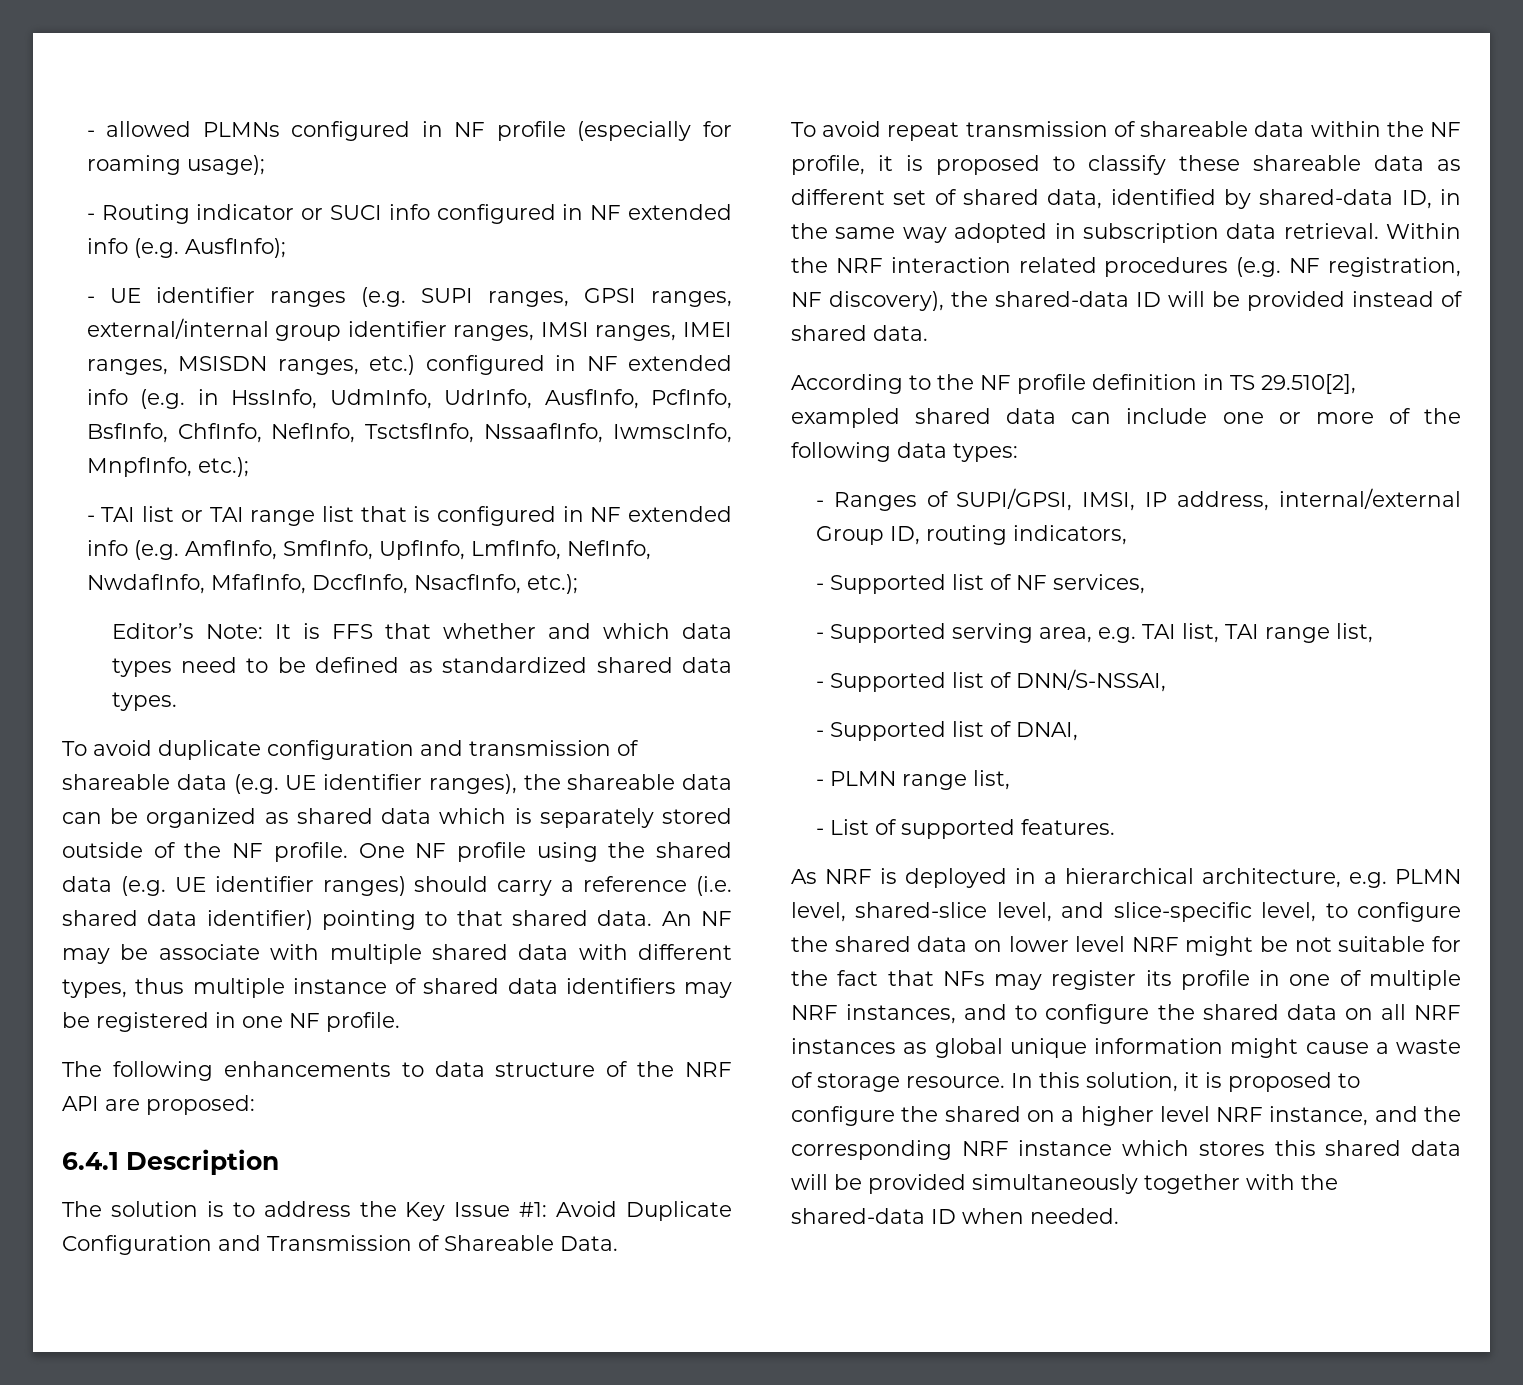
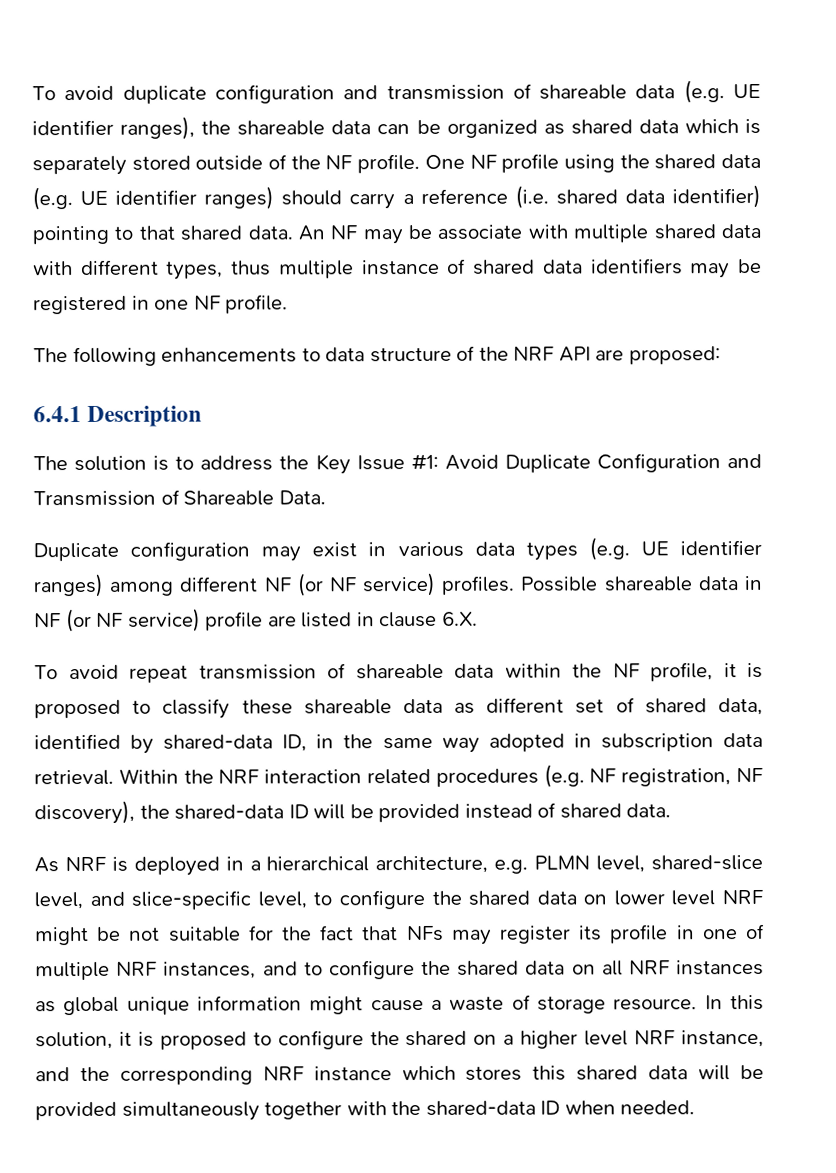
[86,121,732,141] [86,155,265,175] [86,204,732,224] [86,238,286,258] [86,287,732,307] [86,318,733,341] [86,355,732,375] [86,389,732,409] [86,423,733,443] [86,457,249,477] [86,506,733,526] [86,540,651,560] [86,574,578,594] [111,623,732,639] [111,657,732,677] [111,692,177,711] - allowed PLMNs configured in NF profile (especially for roaming usage); // - Routing indicator or SUCI info configured in NF extended info (e.g. AusfInfo); // - UE identifier ranges (e.g. SUPI ranges, GPSI ranges, external/internal group identifier ranges, IMSI ranges, IMEI ranges, MSISDN ranges, etc.) configured in NF extended info (e.g. in HssInfo, UdmInfo, UdrInfo, AusfInfo, PcfInfo, BsfInfo, ChfInfo, NefInfo, TsctsfInfo, NssaafInfo, IwmscInfo, MnpfInfo, etc.); // - TAI list or TAI range list that is configured in NF extended info (e.g. AmfInfo, SmfInfo, UpfInfo, LmfInfo, NefInfo, NwdafInfo, MfafInfo, DccfInfo, NsacfInfo, etc.); // Editor’s Note: It is FFS that whether and which data types need to be defined as standardized shared data types. // -> (32, 93) none
(618, 1243) none -> [33,537,763,562] [33,572,763,598] [34,608,478,633] // Duplicate configuration may exist in various data types (e.g. UE identifier ranges) among different NF (or NF service) profiles. Possible shareable data in NF (or NF service) profile are listed in clause 6.X.
[791,374,1356,394] [791,408,1461,428] [791,442,1018,462] [815,488,1461,511] [815,525,1127,545] [815,574,1145,594] [815,623,1373,643] [815,669,1166,692] [815,721,1078,741] [815,770,1010,790] [815,819,1115,839] // According to the NF profile definition in TS 29.510[2], exampled shared data can include one or more of the following data types: // - Ranges of SUPI/GPSI, IMSI, IP address, internal/external Group ID, routing indicators, // - Supported list of NF services, // - Supported serving area, e.g. TAI list, TAI range list, // - Supported list of DNN/S-NSSAI, // - Supported list of DNAI, // - PLMN range list, // - List of supported features. -> (672, 810) none

